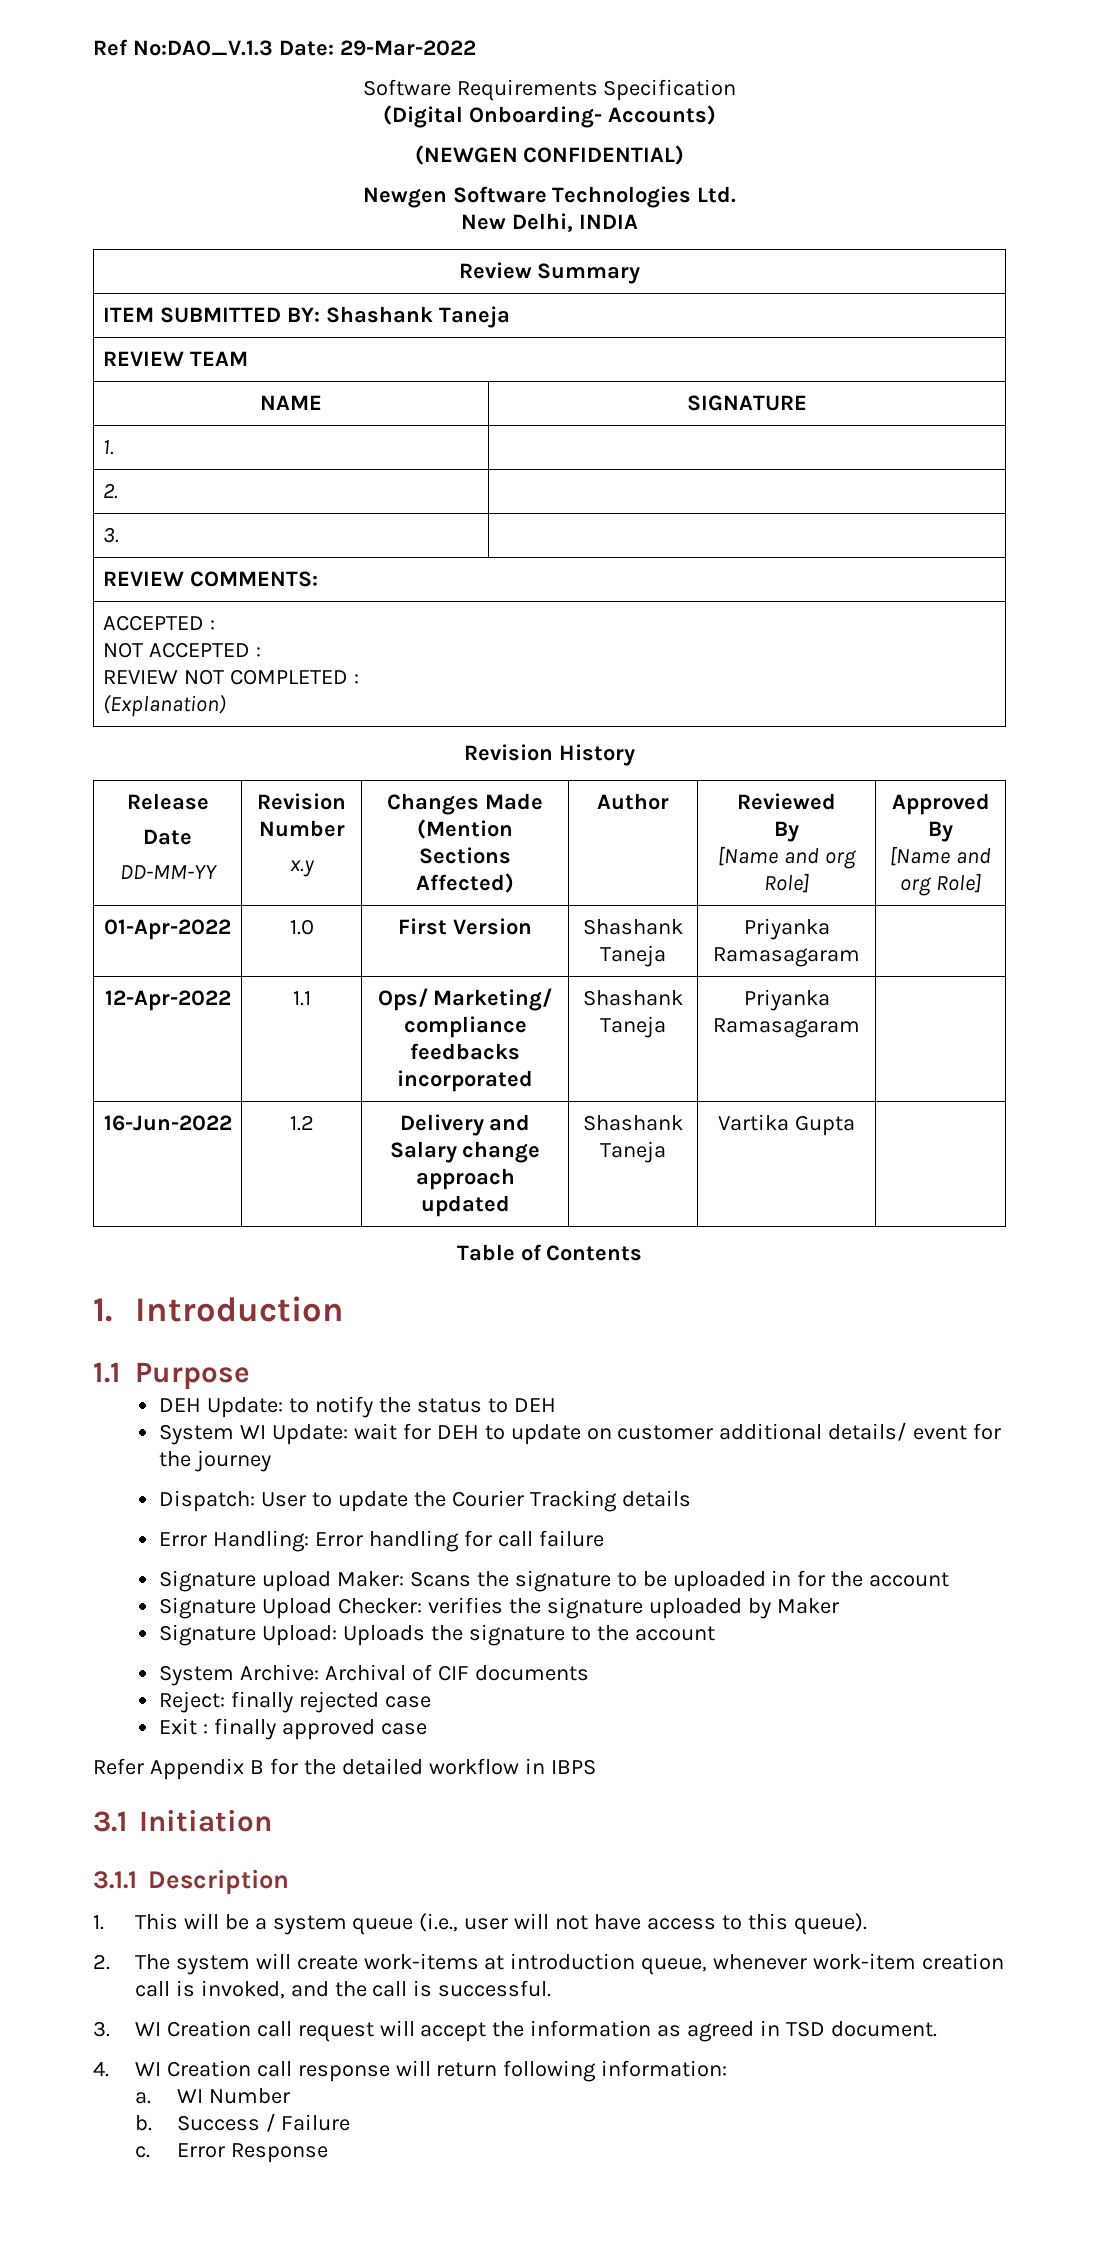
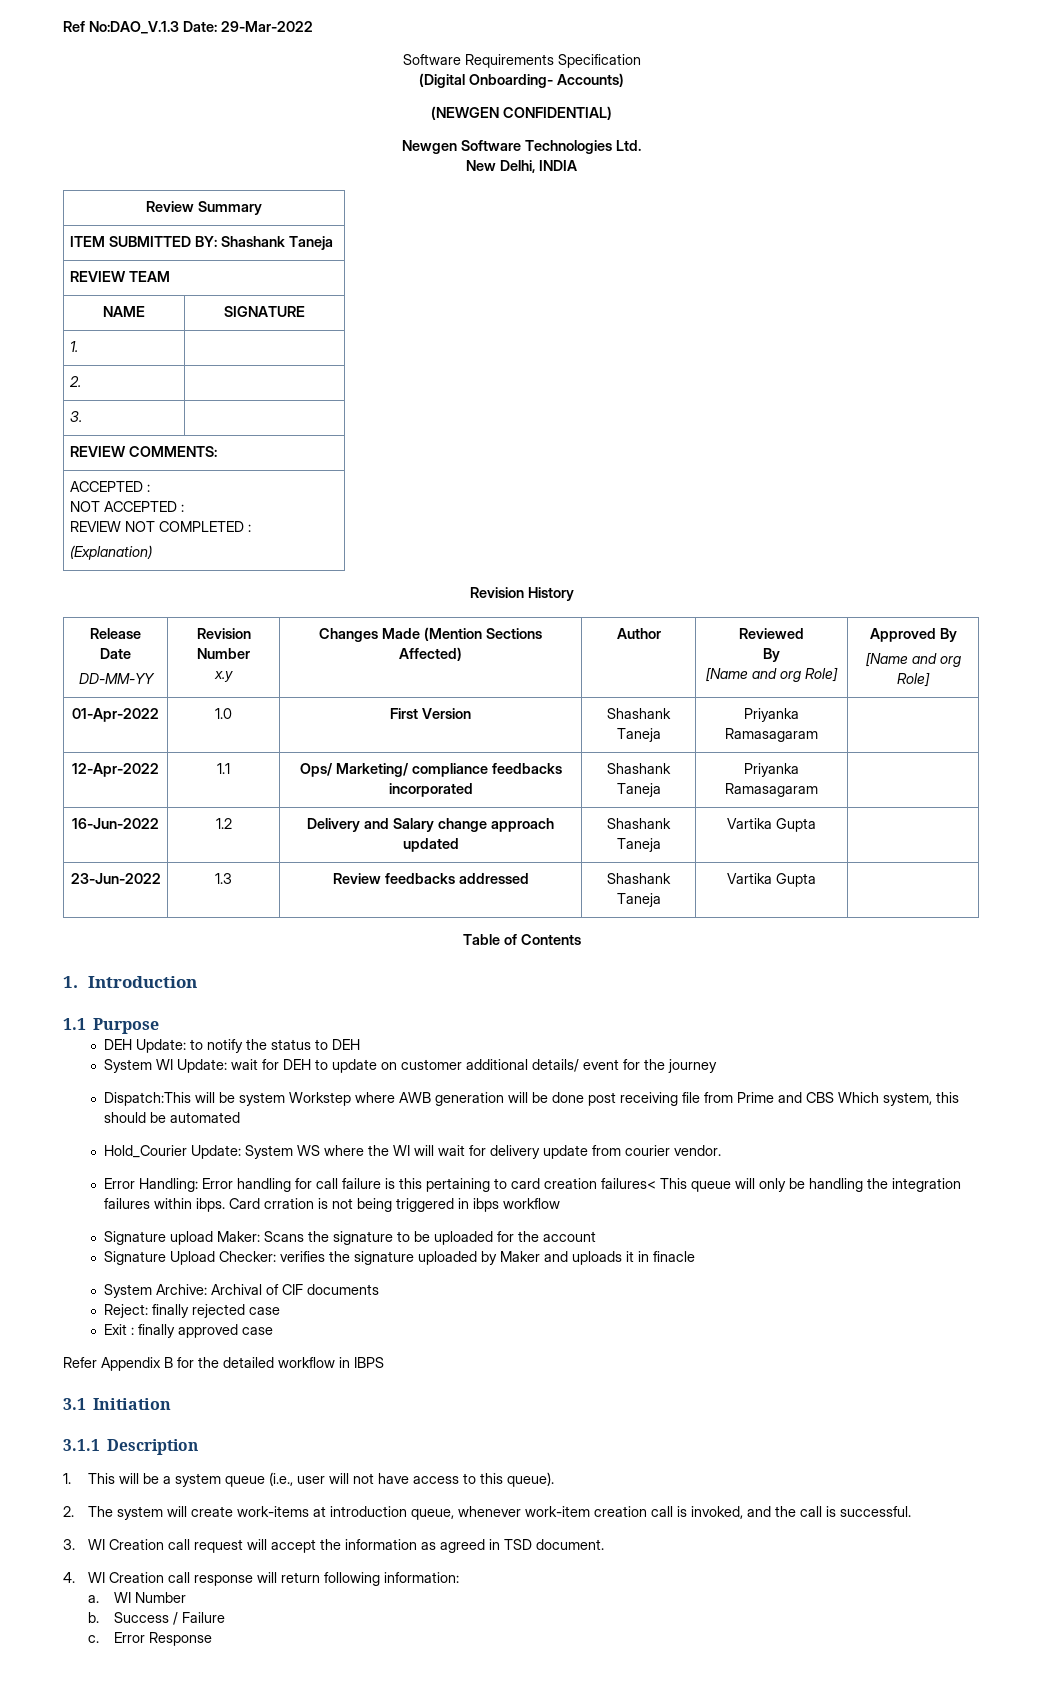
(855, 1125) none -> [70,873,161,884] [215,873,232,884] [332,873,529,884] [607,873,671,884] [616,893,661,907] [727,873,817,887] // 23-Jun-2022 | 1.3 | Review feedbacks addressed | Shashank Taneja | Vartika Gupta |
[158,1490,691,1512] Dispatch: User to update the Courier Tracking details -> [104,1092,960,1106] [104,1112,241,1123] [104,1145,722,1159] Dispatch:This will be system Workstep where AWB generation will be done post receiving file from Prime and CBS Which system, this should be automated // Hold_Courier Update: System WS where the WI will wait for delivery update from courier vendor.
(604, 1538) none -> [385,1178,962,1192] [104,1198,561,1212] is this pertaining to card creation failures< This queue will only be handling the integration failures within ibps. Card crration is not being triggered in ibps workflow
[771,1570,792,1586] in -> (494, 1238) none
[158,1624,715,1646] // Signature Upload: Uploads the signature to the account -> [544,1251,696,1265] and uploads it in finacle

